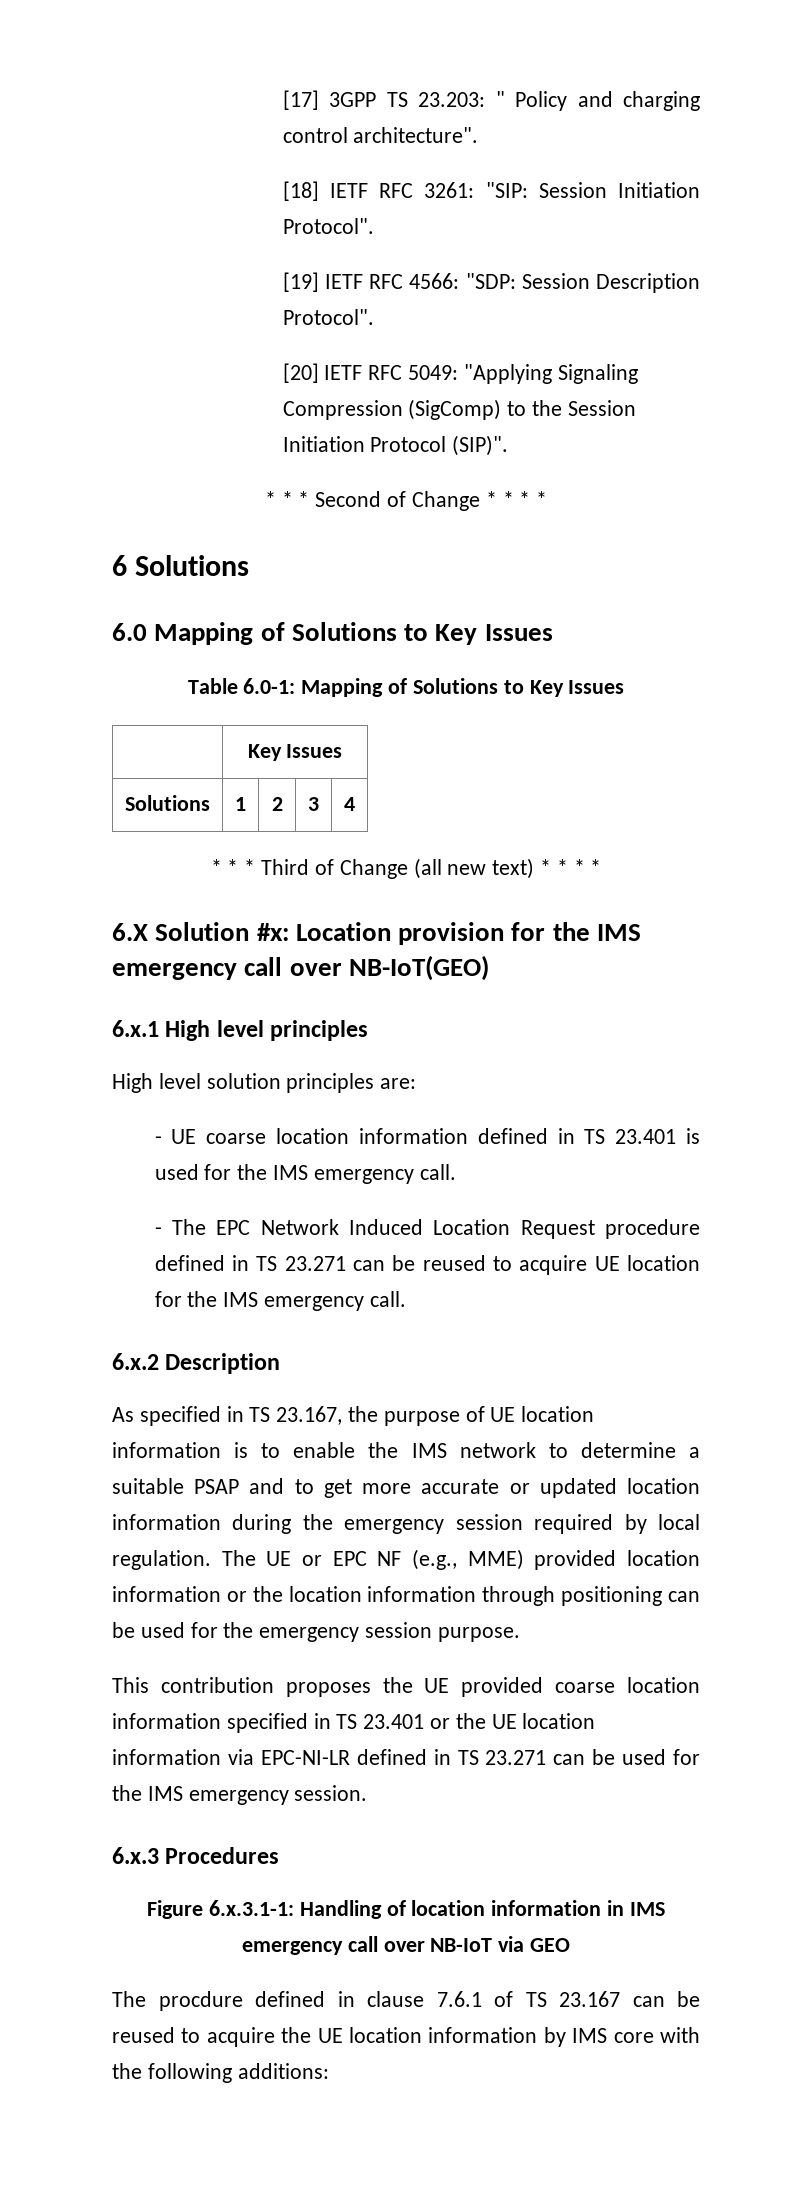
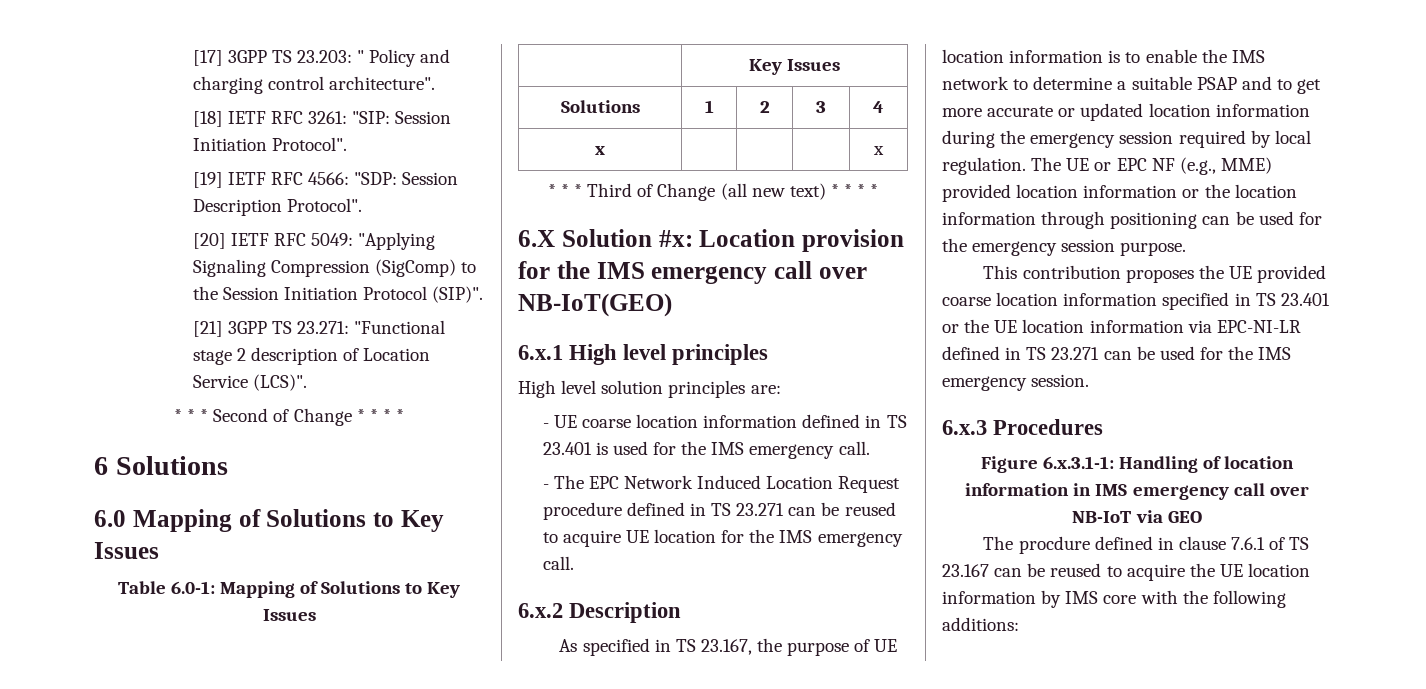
(509, 445) none -> [192,320,446,337] [192,347,431,365] [192,374,307,391] // [21] 3GPP TS 23.271: "Functional stage 2 description of Location Service (LCS)".
(355, 804) none -> [595,146,605,155] [873,146,884,155] // x | | | | x

